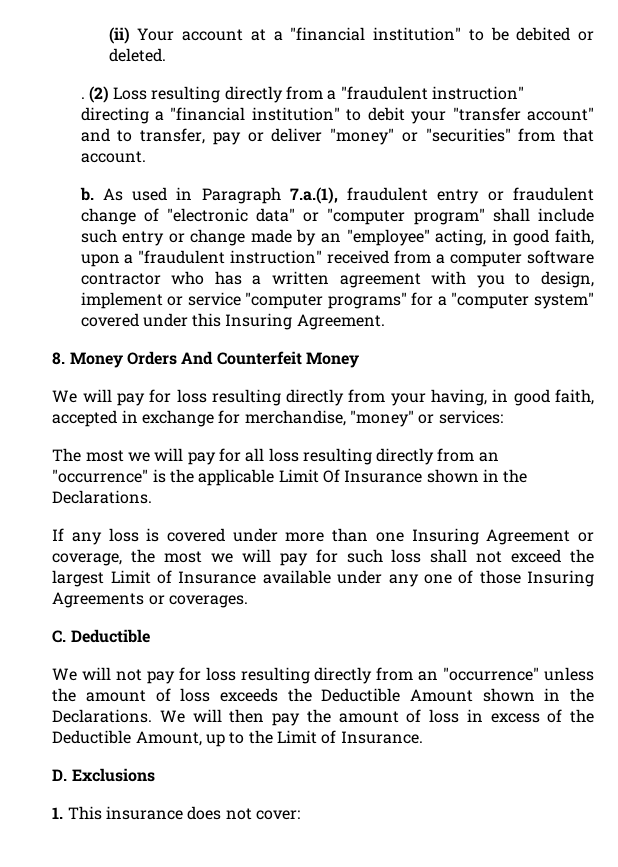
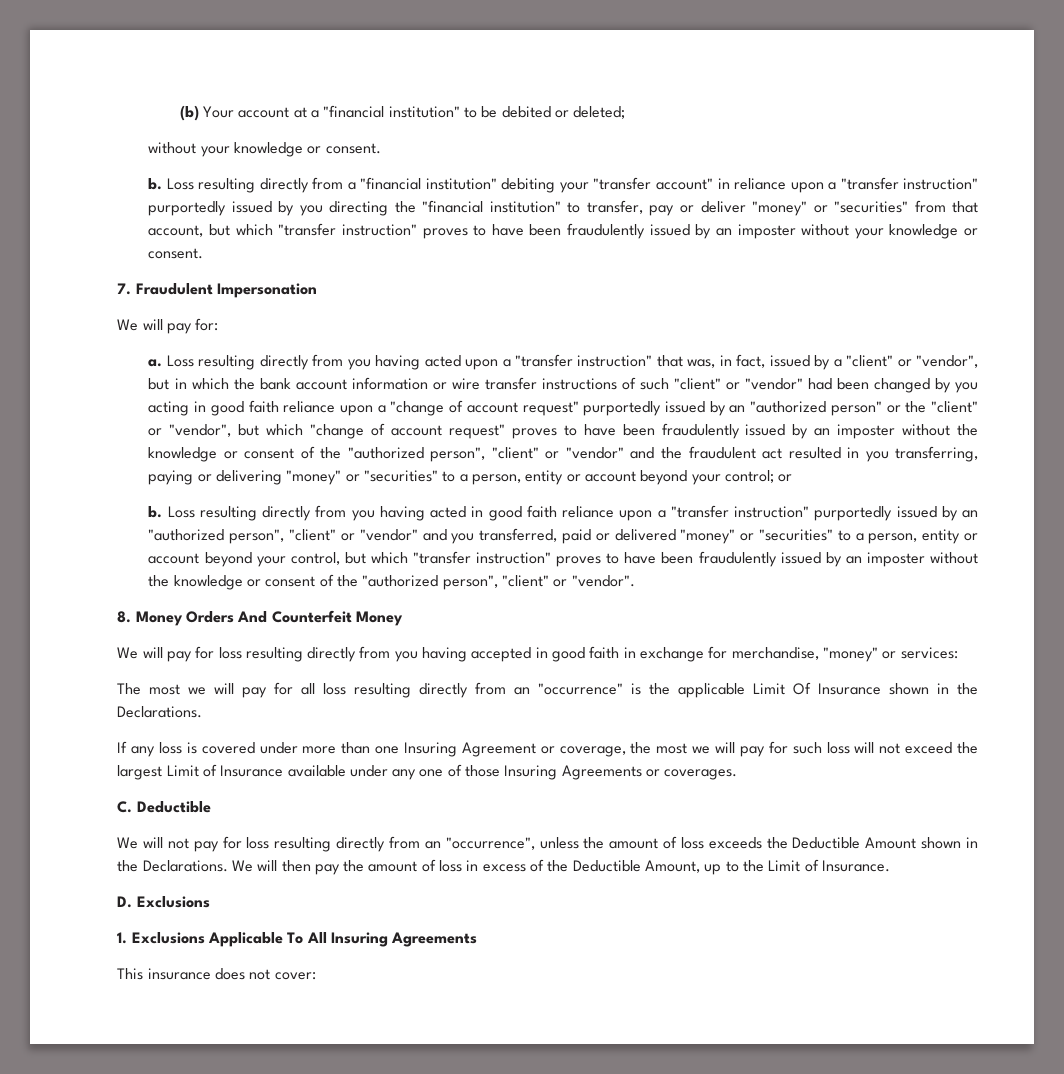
[108,27,130,44] (ii) -> [179,105,199,121] (b)
[108,48,166,62] [80,86,109,103] deleted. // . (2) -> [573,106,626,119] [148,142,381,157] [148,178,163,190] deleted; // without your knowledge or consent. // b.
[340,86,525,100] [80,107,594,124] [80,128,110,142] "fraudulent instruction" directing a "financial institution" to debit your "transfer account" and -> [360,177,978,193] [148,200,561,216] "financial institution" debiting your "transfer account" in reliance upon a "transfer instruction" purportedly issued by you directing the "financial institution"
[80,151,146,163] [79,187,594,204] [80,208,594,225] [80,229,595,246] [80,250,594,267] [80,271,594,288] [80,292,594,309] [80,313,385,330] account. // b. As used in Paragraph 7.a.(1), fraudulent entry or fraudulent change of "electronic data" or "computer program" shall include such entry or change made by an "employee" acting, in good faith, upon a "fraudulent instruction" received from a computer software contractor who has a written agreement with you to design, implement or service "computer programs" for a "computer system" covered under this Insuring Agreement. -> [148,223,978,239] [148,248,204,259] [117,283,317,298] [117,318,219,334] [148,354,978,370] [148,377,978,393] [148,400,979,416] [148,423,978,439] [148,446,978,462] [148,470,793,485] [148,505,978,521] [148,528,979,544] [148,551,978,567] [148,574,635,590] account, but which "transfer instruction" proves to have been fraudulently issued by an imposter without your knowledge or consent. // 7. Fraudulent Impersonation // We will pay for: // a. Loss resulting directly from you having acted upon a "transfer instruction" that was, in fact, issued by a "client" or "vendor", but in which the bank account information or wire transfer instructions of such "client" or "vendor" had been changed by you acting in good faith reliance upon a "change of account request" purportedly issued by an "authorized person" or the "client" or "vendor", but which "change of account request" proves to have been fraudulently issued by an imposter without the knowledge or consent of the "authorized person", "client" or "vendor" and the fraudulent act resulted in you transferring, paying or delivering "money" or "securities" to a person, entity or account beyond your control; or // b. Loss resulting directly from you having acted in good faith reliance upon a "transfer instruction" purportedly issued by an "authorized person", "client" or "vendor" and you transferred, paid or delivered "money" or "securities" to a person, entity or account beyond your control, but which "transfer instruction" proves to have been fraudulently issued by an imposter without the knowledge or consent of the "authorized person", "client" or "vendor".
[390,389,594,406] [52,410,118,427] your having, in good faith, accepted -> [394,646,620,662] you having accepted in good faith
[430,549,468,563] shall -> [854,742,875,753] will
[443,667,540,681] "occurrence" -> [445,837,535,850] "occurrence",
(64, 813) none -> [131,932,478,947] Exclusions Applicable To All Insuring Agreements //

